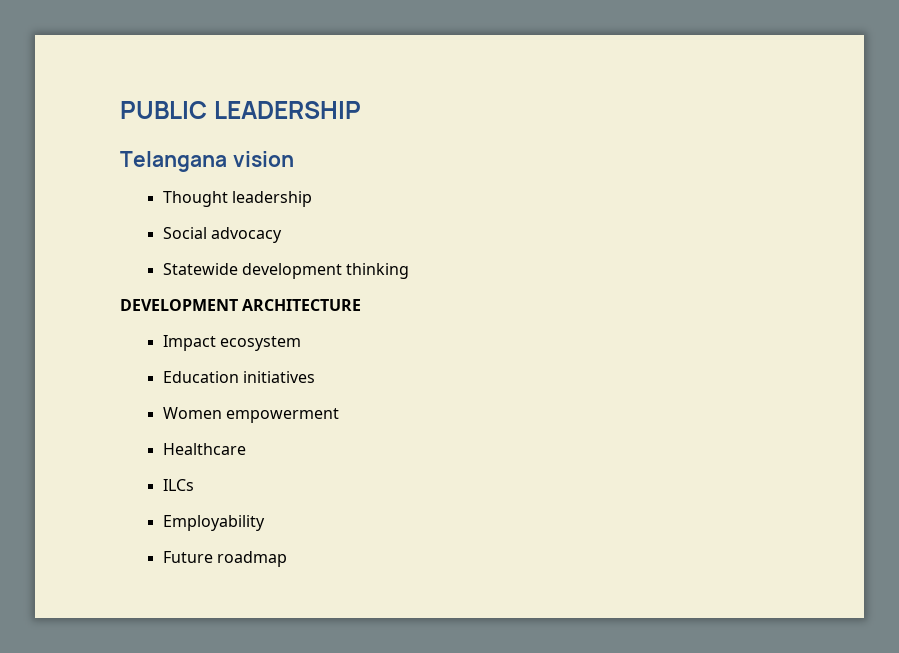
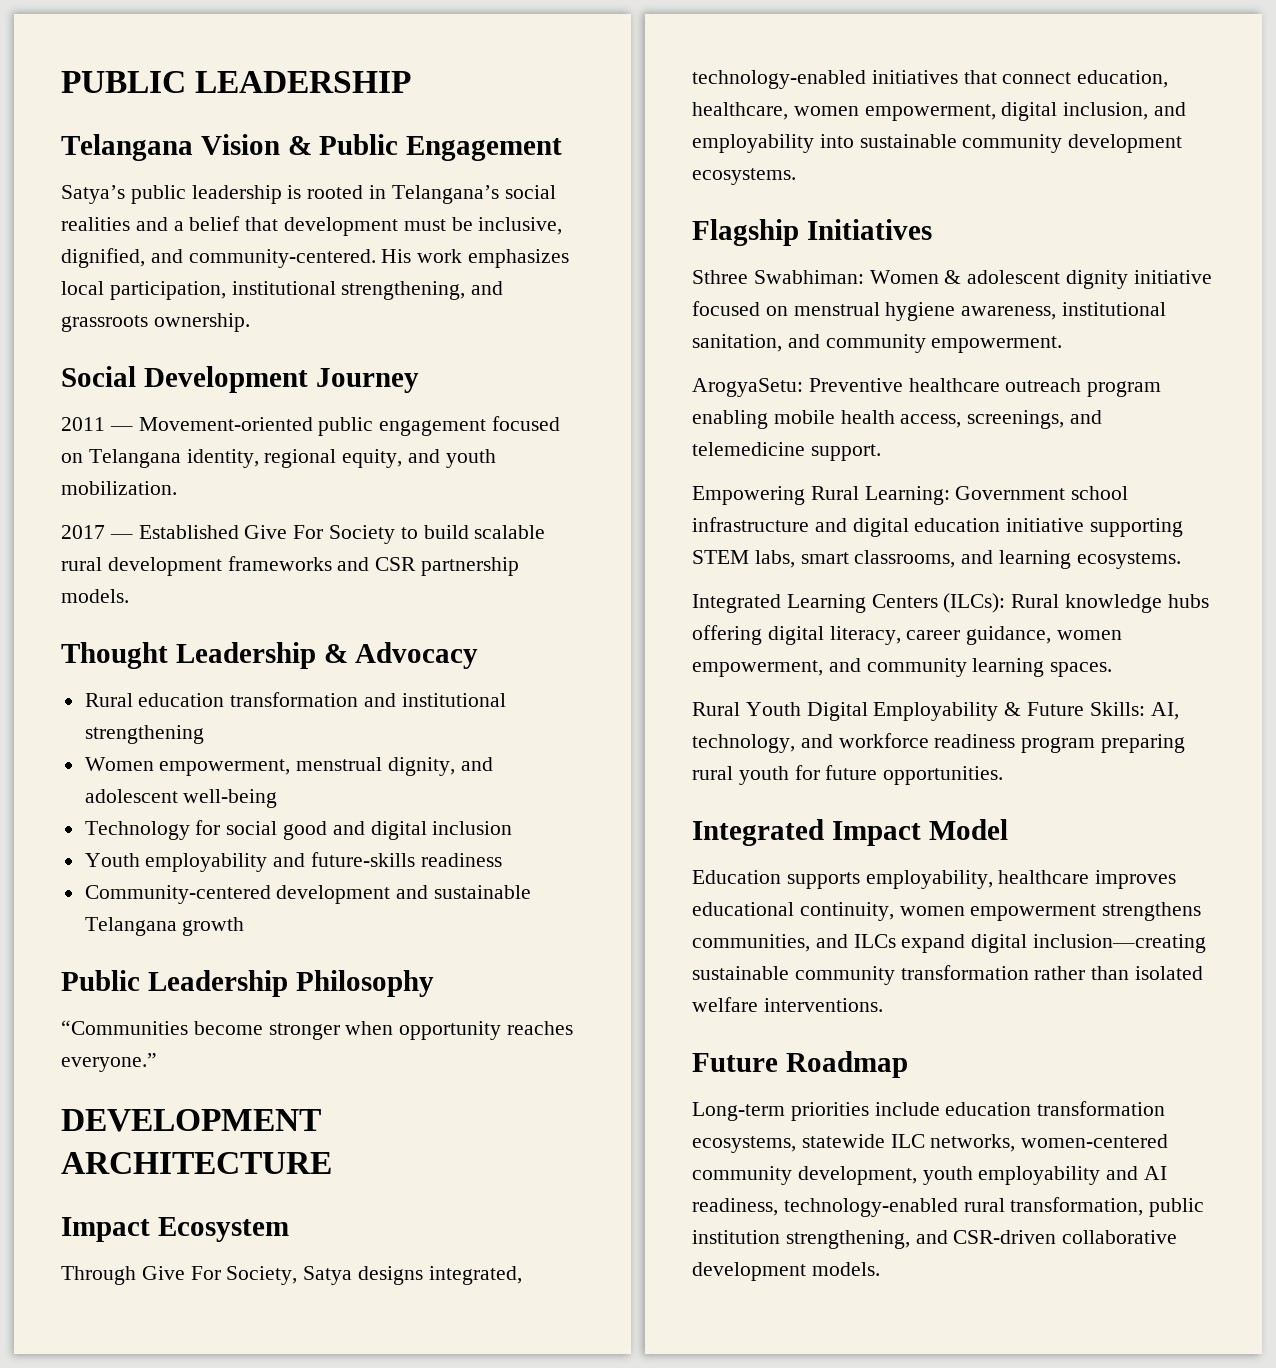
[232,151,294,167] [162,191,313,207] [162,227,283,243] [162,263,410,279] [120,299,362,311] [162,335,302,351] [162,371,316,383] [162,407,340,423] [162,443,246,455] [162,479,194,491] [162,515,265,531] [162,551,288,567] vision // Thought leadership // Social advocacy // Statewide development thinking // DEVELOPMENT ARCHITECTURE // Impact ecosystem // Education initiatives // Women empowerment // Healthcare // ILCs // Employability // Future roadmap -> [200,134,563,161] [61,185,556,204] [61,216,563,236] [61,248,570,268] [61,281,504,300] [61,313,250,332] [61,366,419,393] [61,416,561,436] [61,449,496,468] [61,481,177,495] [61,525,546,544] [61,556,520,576] [61,589,129,603] [61,642,479,669] [84,692,506,707] [84,725,204,744] [84,757,493,776] [84,789,278,808] [84,820,513,840] [84,852,502,872] [84,885,532,904] [84,917,245,936] [61,970,434,997] [61,1020,574,1040] [61,1053,157,1072] [61,1109,321,1132] [61,1152,332,1174] [61,1217,289,1242] [61,1266,522,1285] [692,70,1169,89] [692,102,1187,121] [692,134,1183,153] [692,168,796,185] [692,219,932,246] [692,270,1212,289] [692,301,1167,321] [692,334,1063,353] [692,378,1162,397] [692,410,1103,429] [692,442,881,461] [692,486,1129,505] [692,517,1184,537] [692,550,1181,569] [692,593,1209,613] [692,625,1123,645] [692,658,1113,677] [692,702,1179,721] [692,733,1186,753] [692,765,1004,785] [692,819,1008,846] [692,870,1177,889] [692,902,1202,921] [692,934,1207,953] [692,965,1204,985] [692,997,883,1012] [692,1051,908,1078] [692,1101,1166,1121] [692,1134,1169,1153] [692,1166,1168,1185] [692,1197,1205,1217] [692,1230,1178,1249] [692,1262,880,1281] Vision & Public Engagement // Satya’s public leadership is rooted in Telangana’s social realities and a belief that development must be inclusive, dignified, and community-centered. His work emphasizes local participation, institutional strengthening, and grassroots ownership. // Social Development Journey // 2011 — Movement-oriented public engagement focused on Telangana identity, regional equity, and youth mobilization. // 2017 — Established Give For Society to build scalable rural development frameworks and CSR partnership models. // Thought Leadership & Advocacy // Rural education transformation and institutional strengthening // Women empowerment, menstrual dignity, and adolescent well-being // Technology for social good and digital inclusion // Youth employability and future-skills readiness // Community-centered development and sustainable Telangana growth // Public Leadership Philosophy // “Communities become stronger when opportunity reaches everyone.” // DEVELOPMENT ARCHITECTURE // Impact Ecosystem // Through Give For Society, Satya designs integrated, technology-enabled initiatives that connect education, healthcare, women empowerment, digital inclusion, and employability into sustainable community development ecosystems. // Flagship Initiatives // Sthree Swabhiman: Women & adolescent dignity initiative focused on menstrual hygiene awareness, institutional sanitation, and community empowerment. // ArogyaSetu: Preventive healthcare outreach program enabling mobile health access, screenings, and telemedicine support. // Empowering Rural Learning: Government school infrastructure and digital education initiative supporting STEM labs, smart classrooms, and learning ecosystems. // Integrated Learning Centers (ILCs): Rural knowledge hubs offering digital literacy, career guidance, women empowerment, and community learning spaces. // Rural Youth Digital Employability & Future Skills: AI, technology, and workforce readiness program preparing rural youth for future opportunities. // Integrated Impact Model // Education supports employability, healthcare improves educational continuity, women empowerment strengthens communities, and ILCs expand digital inclusion—creating sustainable community transformation rather than isolated welfare interventions. // Future Roadmap // Long-term priorities include education transformation ecosystems, statewide ILC networks, women-centered community development, youth employability and AI readiness, technology-enabled rural transformation, public institution strengthening, and CSR-driven collaborative development models.

